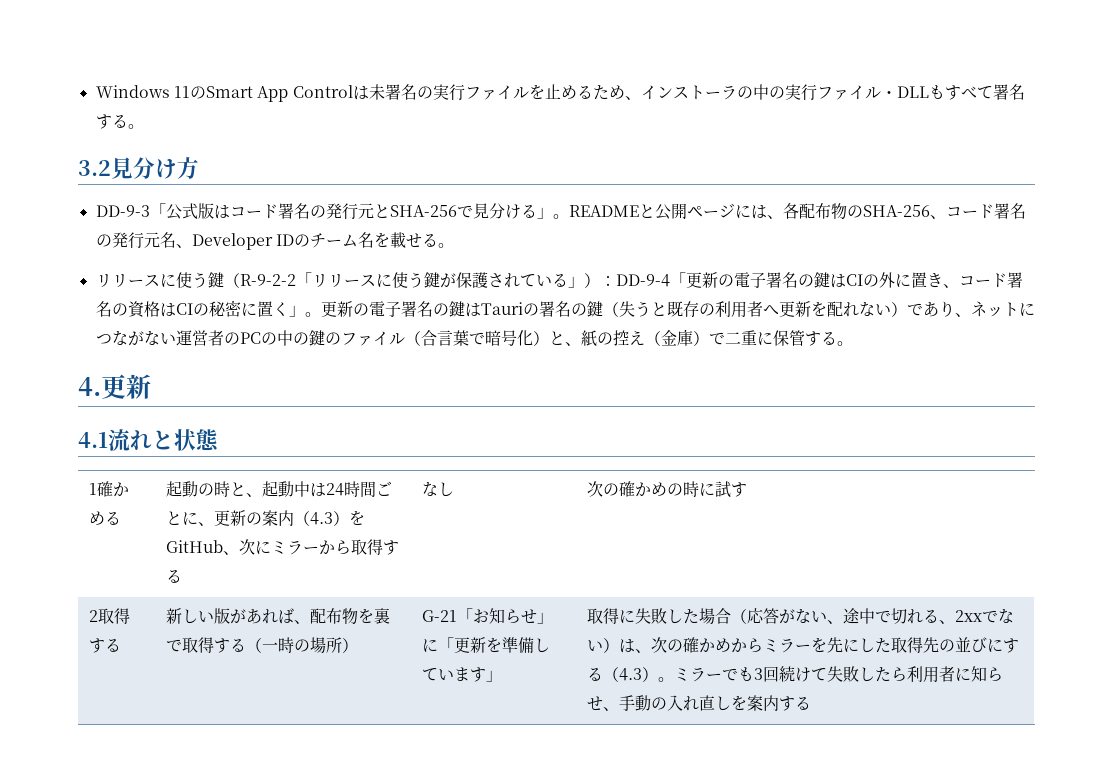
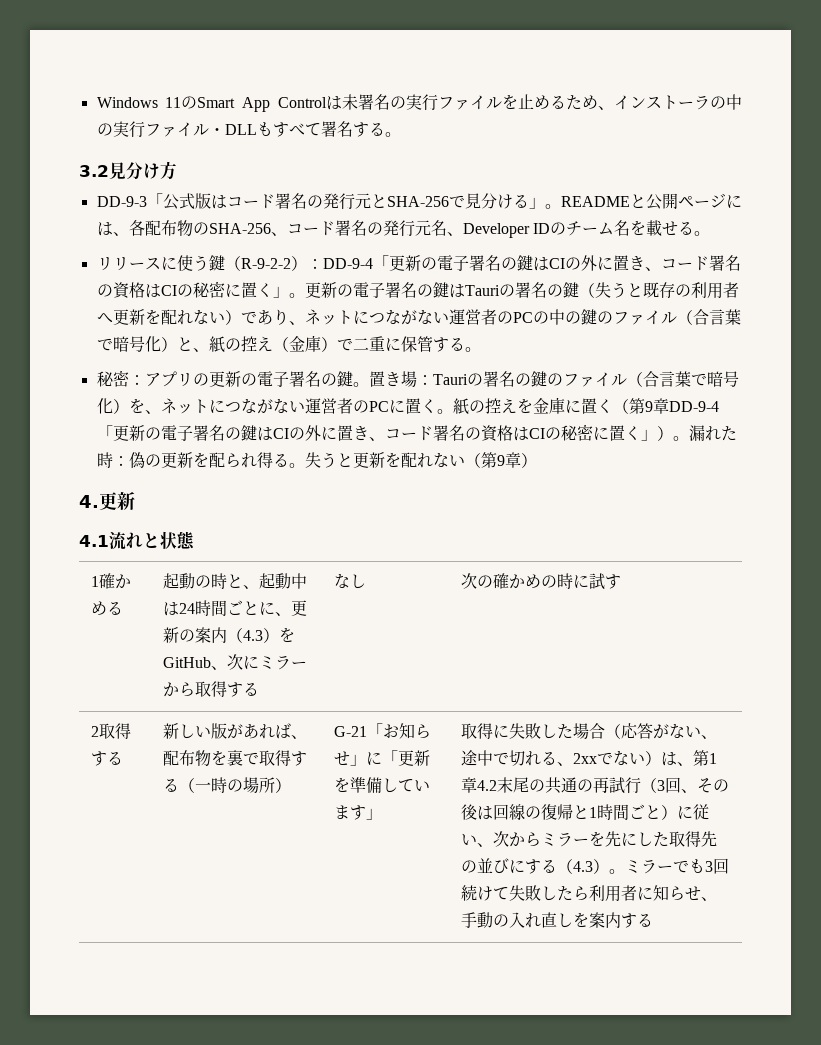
[295,272,584,288] 「リリースに使う鍵が保護されている」 -> (291, 263) none
(853, 343) none -> [96,370,739,387] [96,397,719,415] [96,424,737,442] [96,452,537,469] // 秘密：アプリの更新の電子署名の鍵。置き場：Tauriの署名の鍵のファイル（合言葉で暗号化）を、ネットにつながない運営者のPCに置く。紙の控えを金庫に置く（第9章DD-9-4「更新の電子署名の鍵はCIの外に置き、コード署名の資格はCIの秘密に置く」）。漏れた時：偽の更新を配られ得る。失うと更新を配れない（第9章）
[651,637,732,653] 次の確かめ -> [692,750,717,766] [460,777,729,794] [460,804,709,820] [460,831,509,847] 第1章4.2末尾の共通の再試行（3回、その後は回線の復帰と1時間ごと）に従い、次

